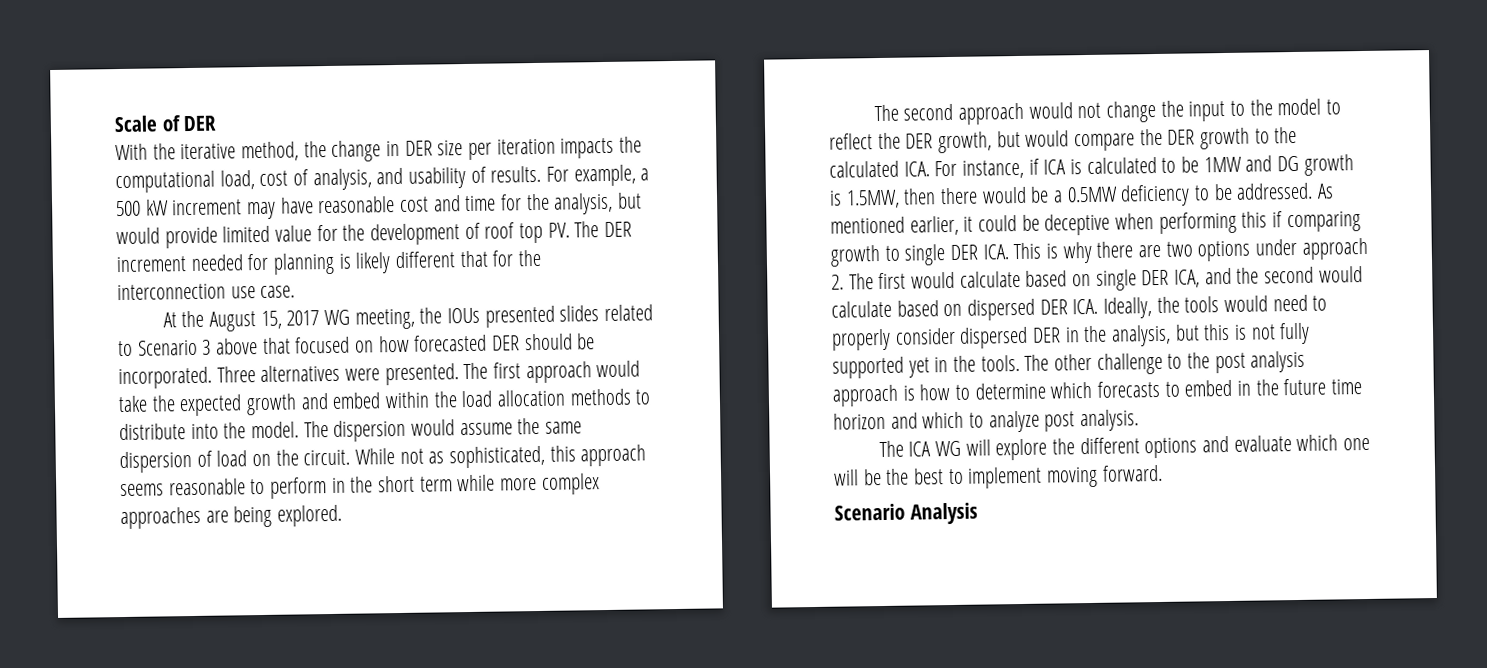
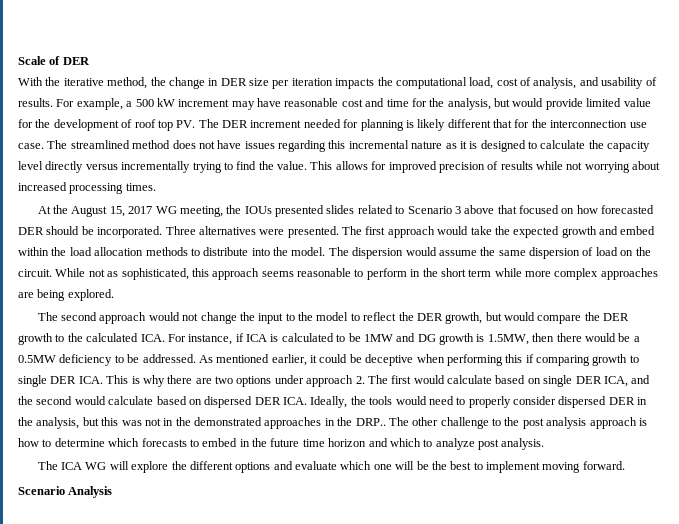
(296, 291) none -> [47,140,651,152] [18,161,661,173] [18,182,156,194] The streamlined method does not have issues regarding this incremental nature as it is designed to calculate the capacity level directly versus incrementally trying to find the value. This allows for improved precision of results while not worrying about increased processing times.
[1234,322,1311,345] [832,355,1020,379] is not fully supported yet in the tools. -> [121,417,386,429] was not in the demonstrated approaches in the DRP..

